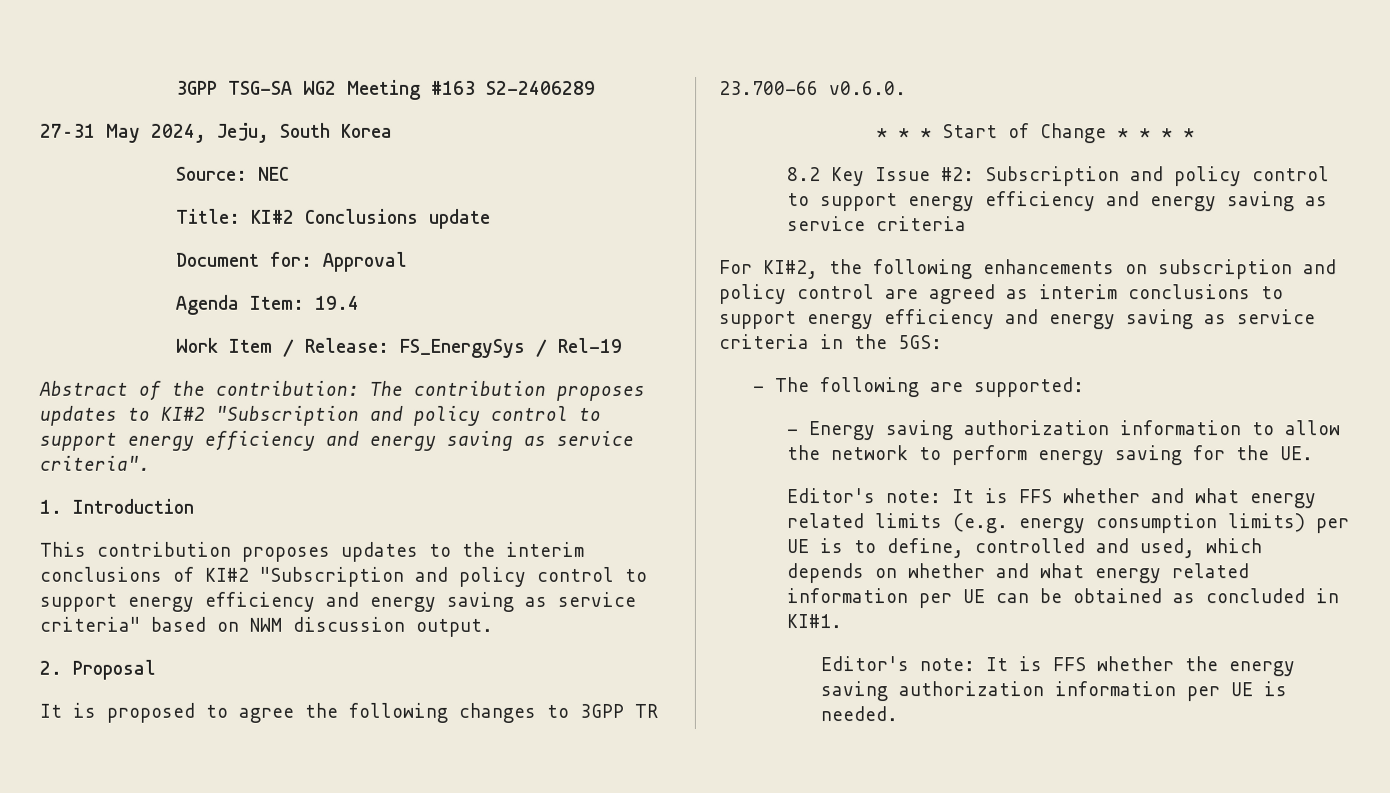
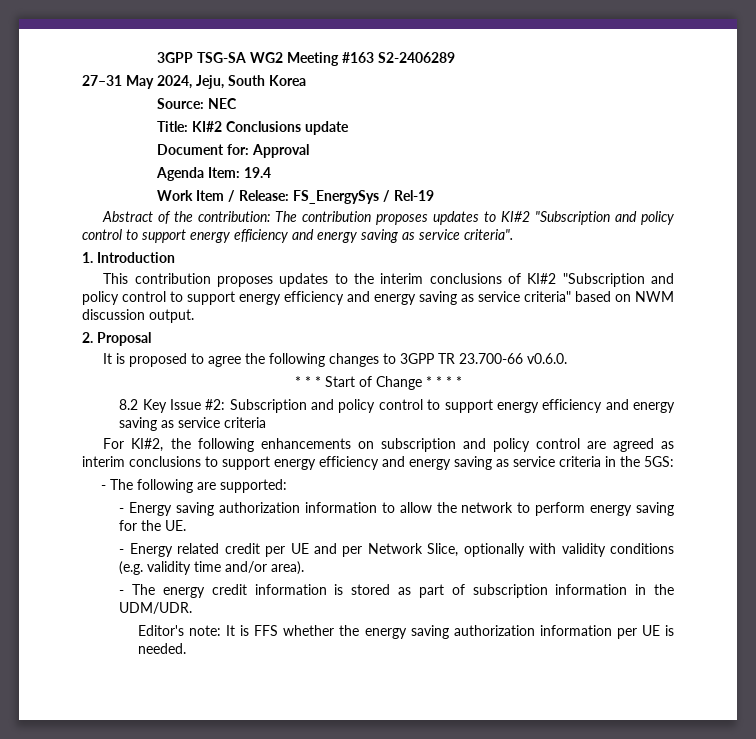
[786,488,1317,509] [786,513,1350,534] [786,538,1263,559] [786,563,1250,584] [786,588,1340,609] [786,614,843,629] Editor's note: It is FFS whether and what energy related limits (e.g. energy consumption limits) per UE is to define, controlled and used, which depends on whether and what energy related information per UE can be obtained as concluded in KI#1. -> [119,543,674,557] [119,561,305,575] [119,584,674,598] [119,602,193,614] - Energy related credit per UE and per Network Slice, optionally with validity conditions (e.g. validity time and/or area). // - The energy credit information is stored as part of subscription information in the UDM/UDR.

